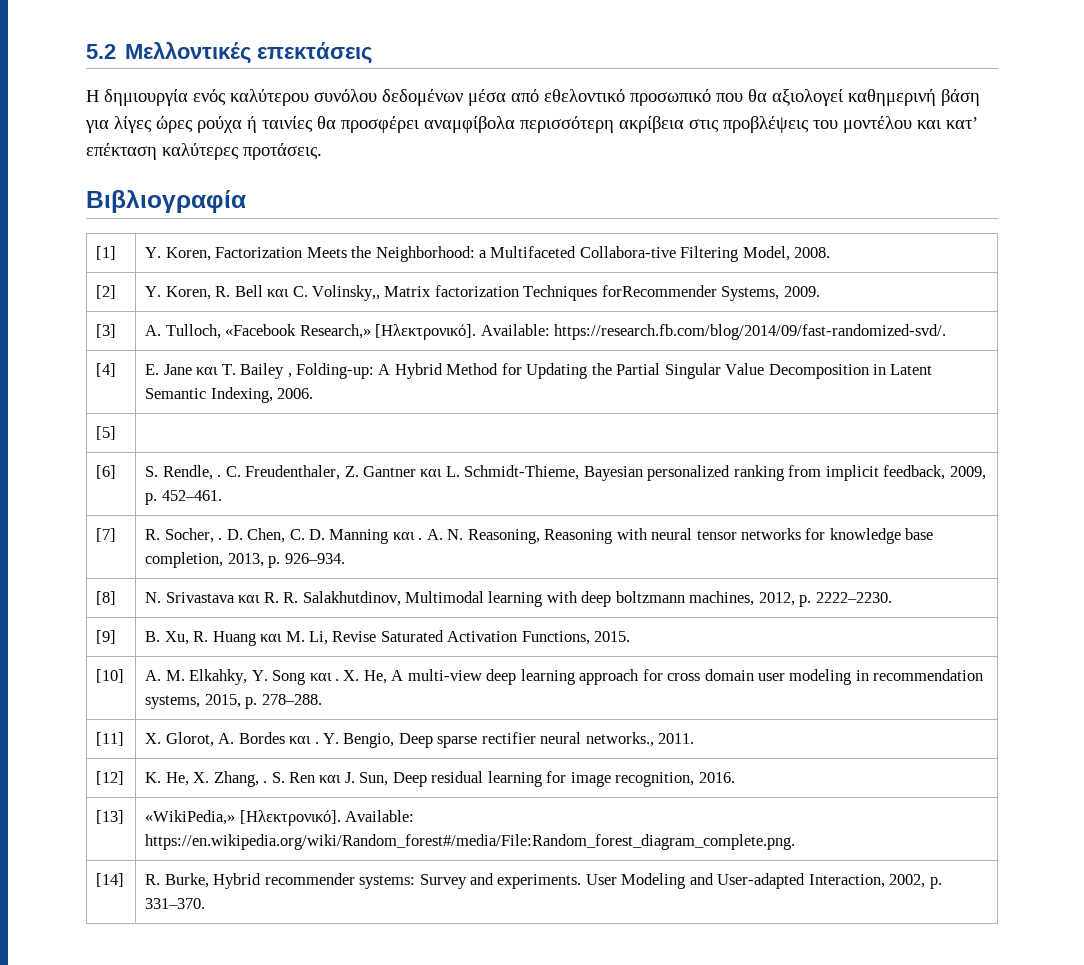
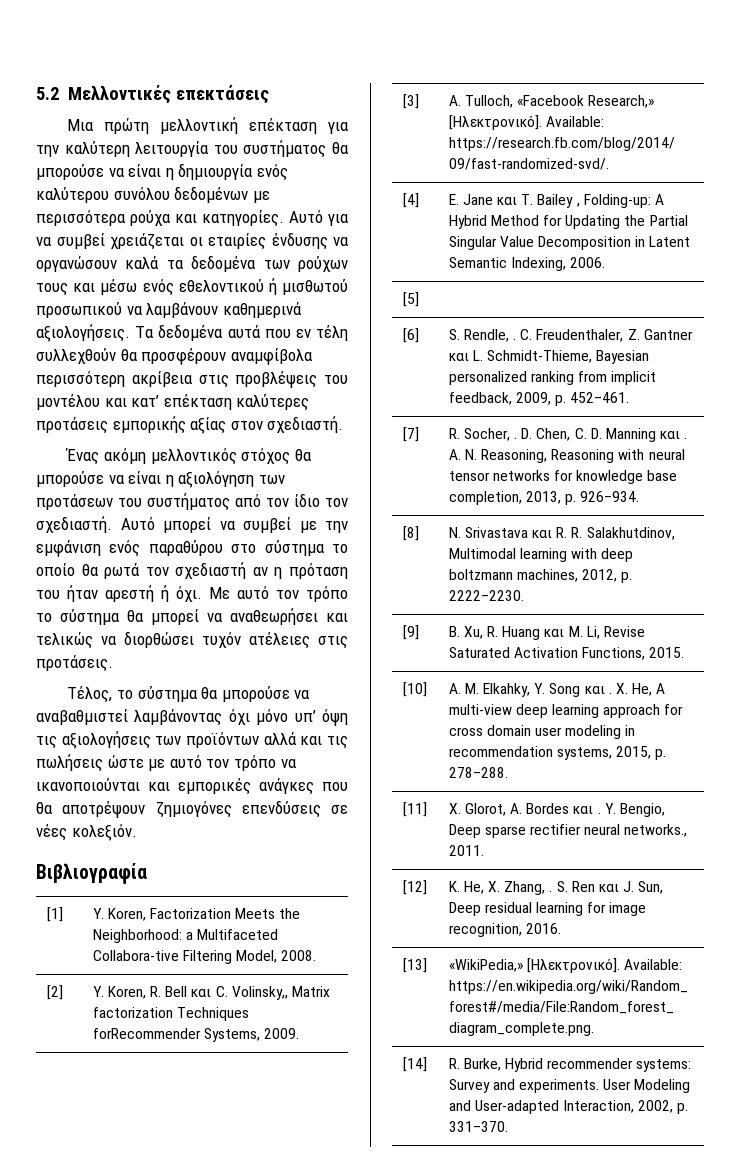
[86,90,99,102] Η -> [67,117,349,134] [36,140,349,158] [36,164,174,180] Μια πρώτη μελλοντική επέκταση για την καλύτερη λειτουργία του συστήματος θα μπορούσε να είναι η
[468,89,980,106] [85,116,419,133] μέσα από εθελοντικό προσωπικό που θα αξιολογεί καθημερινή βάση για λίγες ώρες ρούχα ή ταινίες θα προσφέρει -> [252,191,270,203] [36,210,349,227] [36,232,349,250] [36,255,348,272] [36,278,348,296] [36,302,302,318] [36,324,348,342] [36,348,227,365] με περισσότερα ρούχα και κατηγορίες. Αυτό για να συμβεί χρειάζεται οι εταιρίες ένδυσης να οργανώσουν καλά τα δεδομένα των ρούχων τους και μέσω ενός εθελοντικού ή μισθωτού προσωπικού να λαμβάνουν καθημερινά αξιολογήσεις. Τα δεδομένα αυτά που εν τέλη συλλεχθούν θα προσφέρουν
[243,143,322,160] προτάσεις. -> [36,416,344,434] [65,448,312,465] [36,471,285,488] [36,493,348,511] [36,516,348,533] [36,540,348,557] [36,562,349,579] [36,585,348,602] [36,608,348,625] [36,631,348,649] [36,655,113,672] [67,686,311,703] [36,709,348,726] [36,731,348,749] [36,754,297,772] [36,778,348,795] [36,800,348,818] [36,824,137,841] προτάσεις εμπορικής αξίας στον σχεδιαστή. // Ένας ακόμη μελλοντικός στόχος θα μπορούσε να είναι η αξιολόγηση των προτάσεων του συστήματος από τον ίδιο τον σχεδιαστή. Αυτό μπορεί να συμβεί με την εμφάνιση ενός παραθύρου στο σύστημα το οποίο θα ρωτά τον σχεδιαστή αν η πρόταση του ήταν αρεστή ή όχι. Με αυτό τον τρόπο το σύστημα θα μπορεί να αναθεωρήσει και τελικώς να διορθώσει τυχόν ατέλειες στις προτάσεις. // Τέλος, το σύστημα θα μπορούσε να αναβαθμιστεί λαμβάνοντας όχι μόνο υπ’ όψη τις αξιολογήσεις των προϊόντων αλλά και τις πωλήσεις ώστε με αυτό τον τρόπο να ικανοποιούνται και εμπορικές ανάγκες που θα αποτρέψουν ζημιογόνες επενδύσεις σε νέες κολεξιόν.

